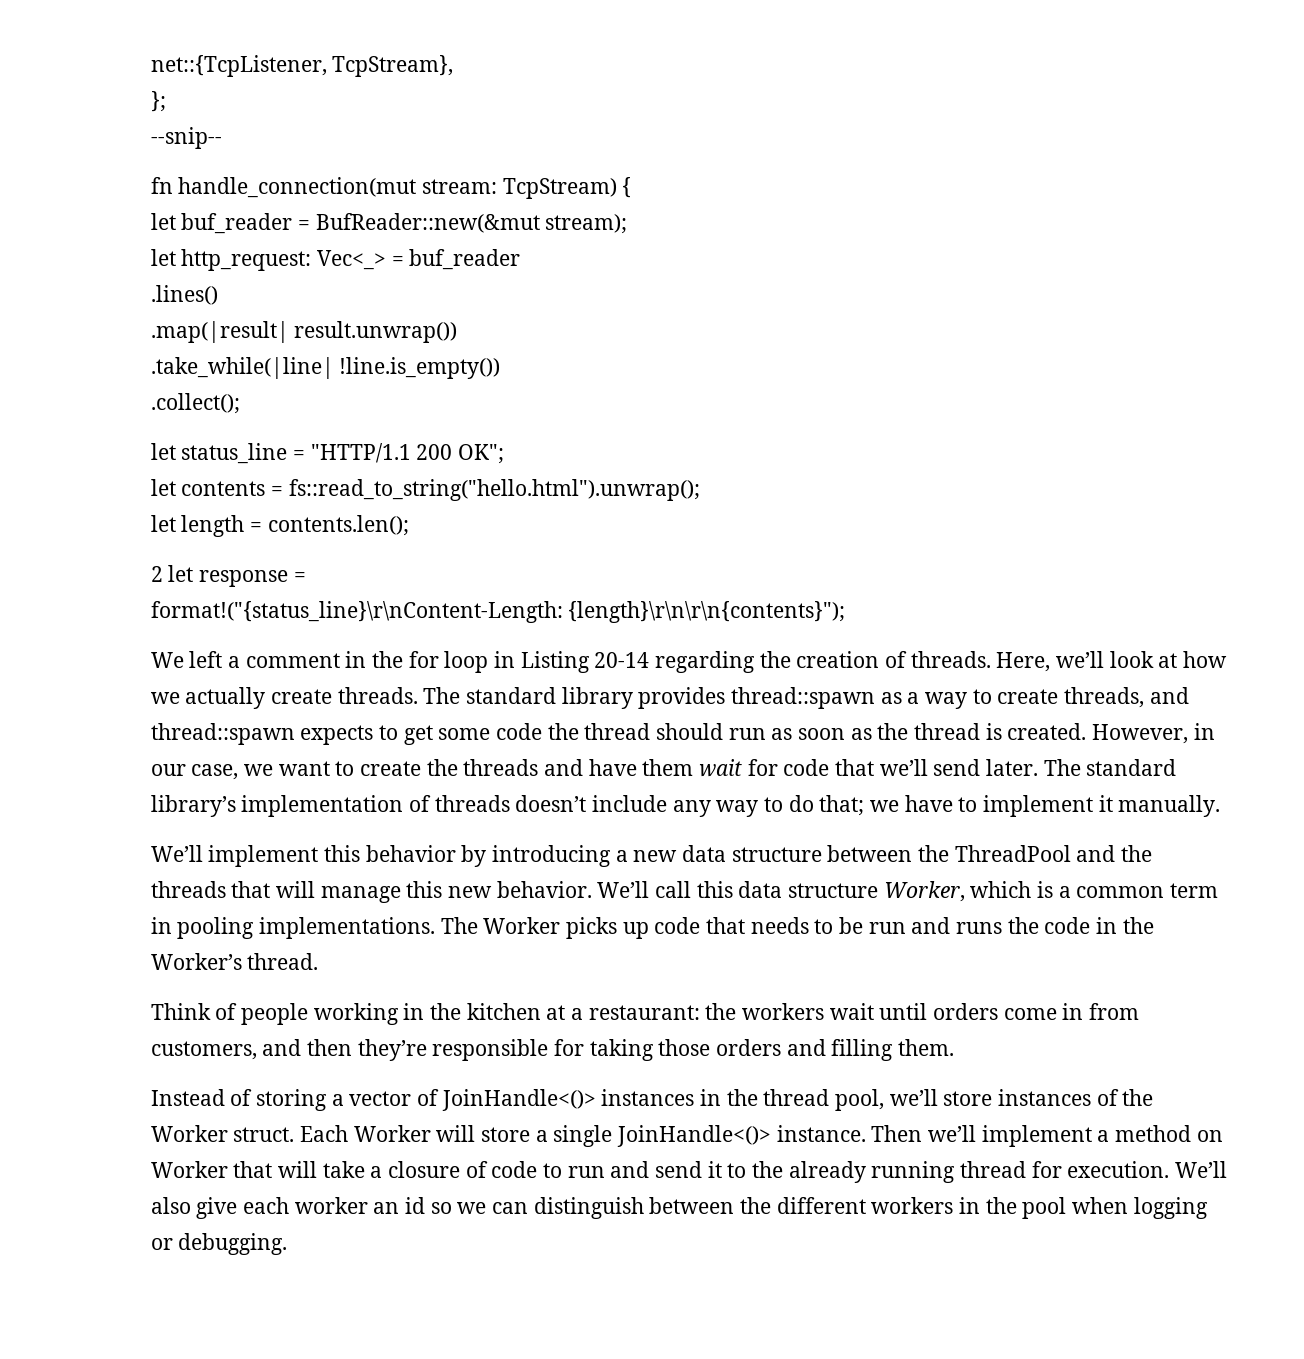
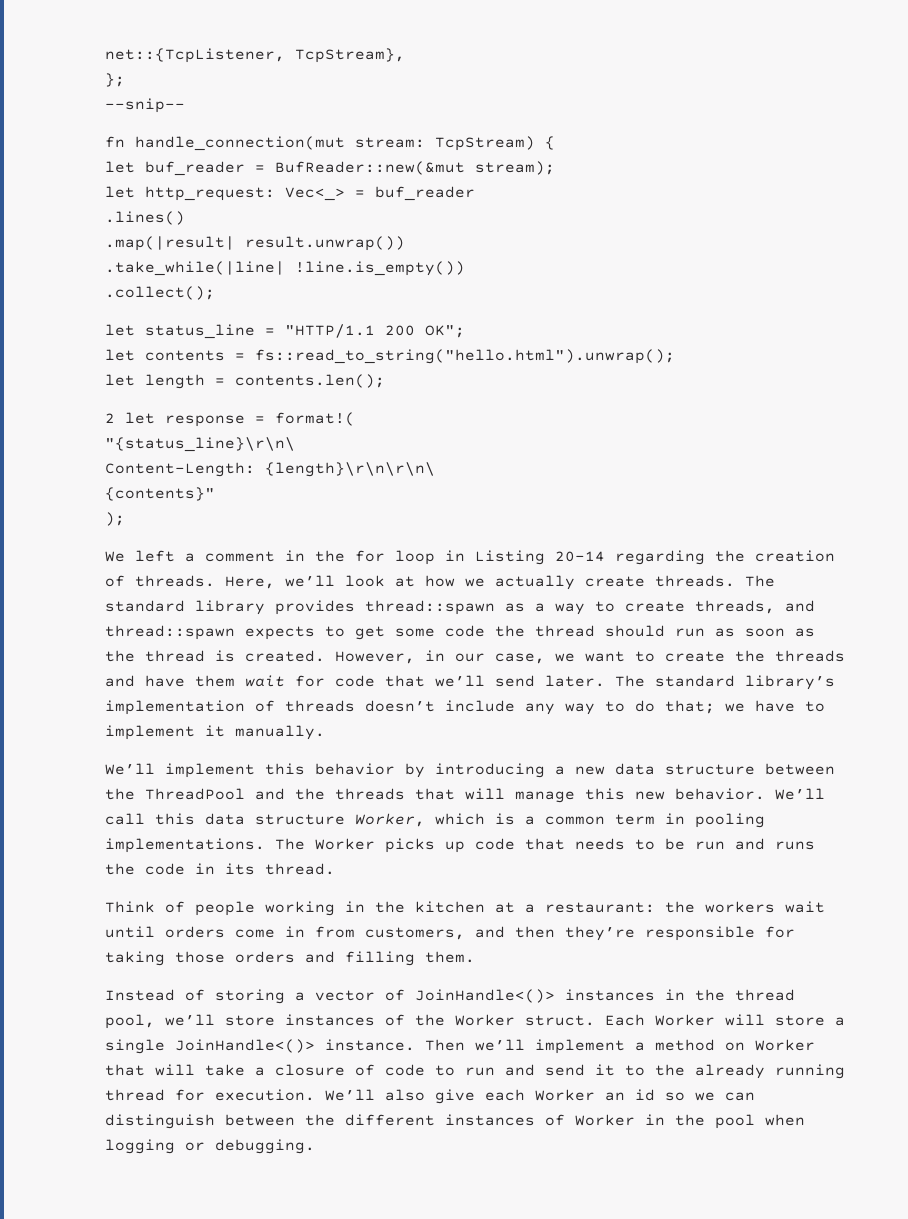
[150,601,846,623] // format!("{status_line}\r\nContent-Length: {length}\r\n\r\n{contents}"); -> [274,412,355,426] [104,437,295,452] [104,462,435,477] [104,487,215,501] [104,512,125,526] format!( // "{status_line}\r\n\ // Content-Length: {length}\r\n\r\n\ // {contents}" // );
[1122,917,1154,934] [150,953,242,970] the Worker’s -> [224,863,255,875] its
[294,1197,368,1214] worker -> [534,1089,595,1101] Worker
[871,1197,954,1214] workers -> [444,1114,635,1126] instances of Worker

